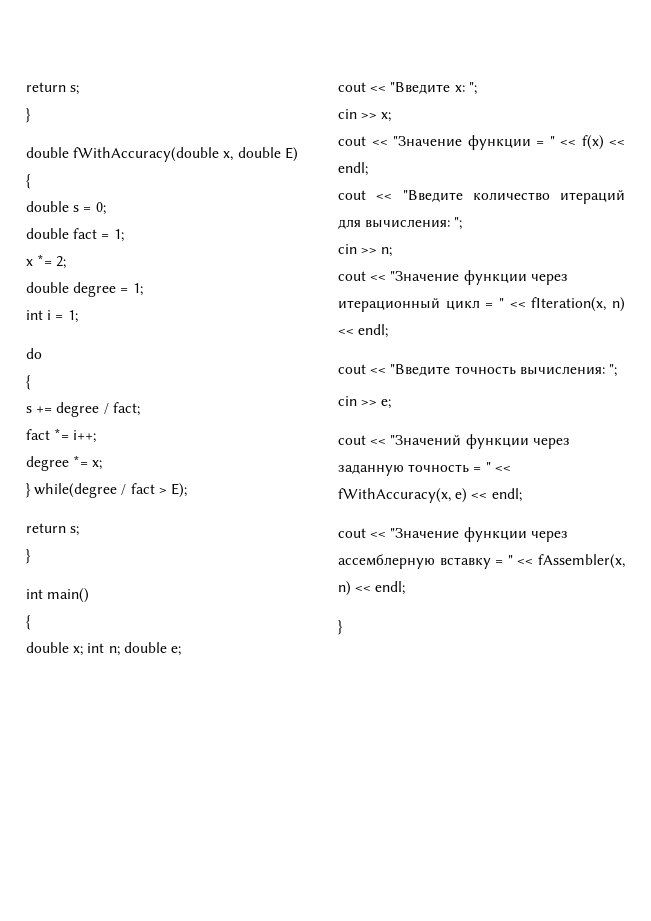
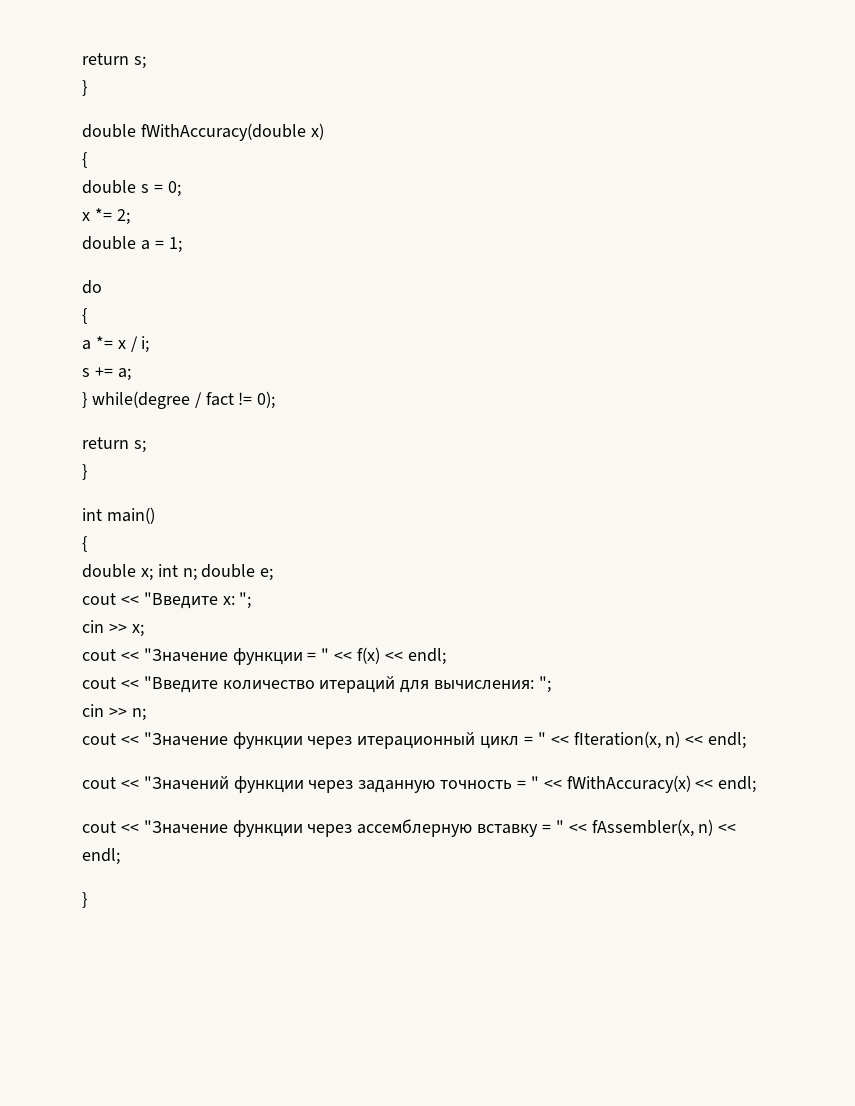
[223,147,298,162] x, double E) -> [310,123,324,140] x)
[26,228,124,242] // double fact = 1; -> (181, 189) none
[73,282,143,297] [26,310,52,320] degree = 1; // int i -> [140,240,150,250] a
[26,402,140,417] [26,428,97,443] [26,455,103,471] s += degree / fact; // fact *= i++; // degree *= x; -> [82,336,150,353] [82,367,131,381] a *= x / i; // s += a;
[158,483,187,498] > E); -> [238,391,276,409] != 0);
[338,364,617,377] [338,396,392,409] // cout << "Введите точность вычисления: "; // cin >> e; -> (747, 740) none
[338,488,468,503] fWithAccuracy(x, e) -> [566,775,691,793] fWithAccuracy(x)

